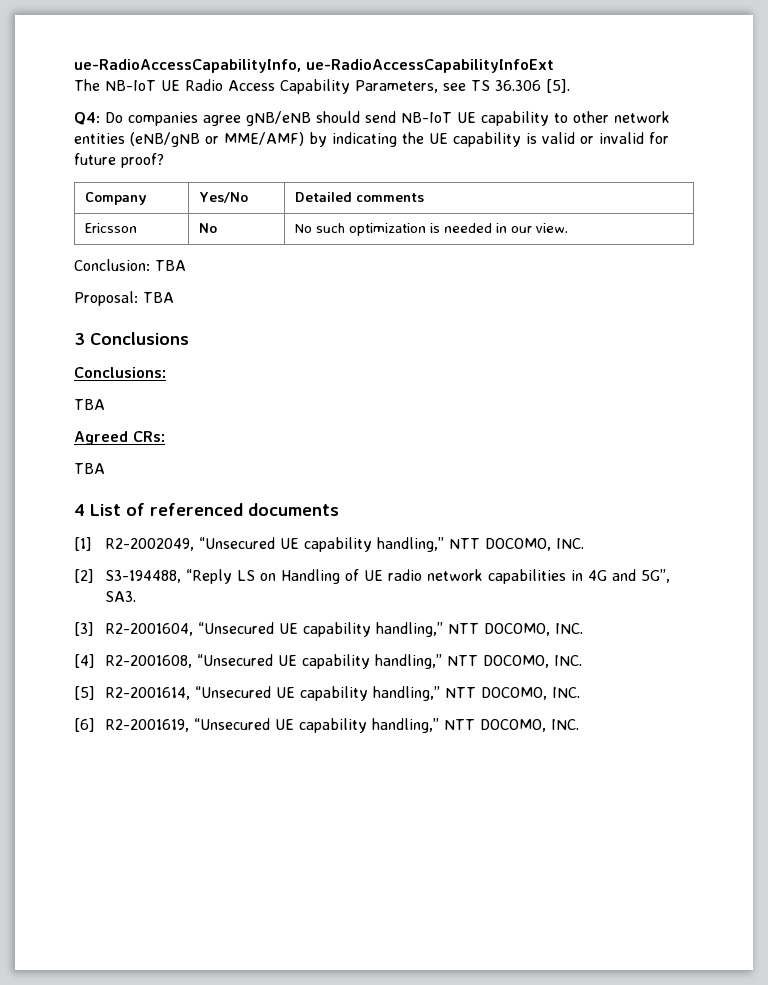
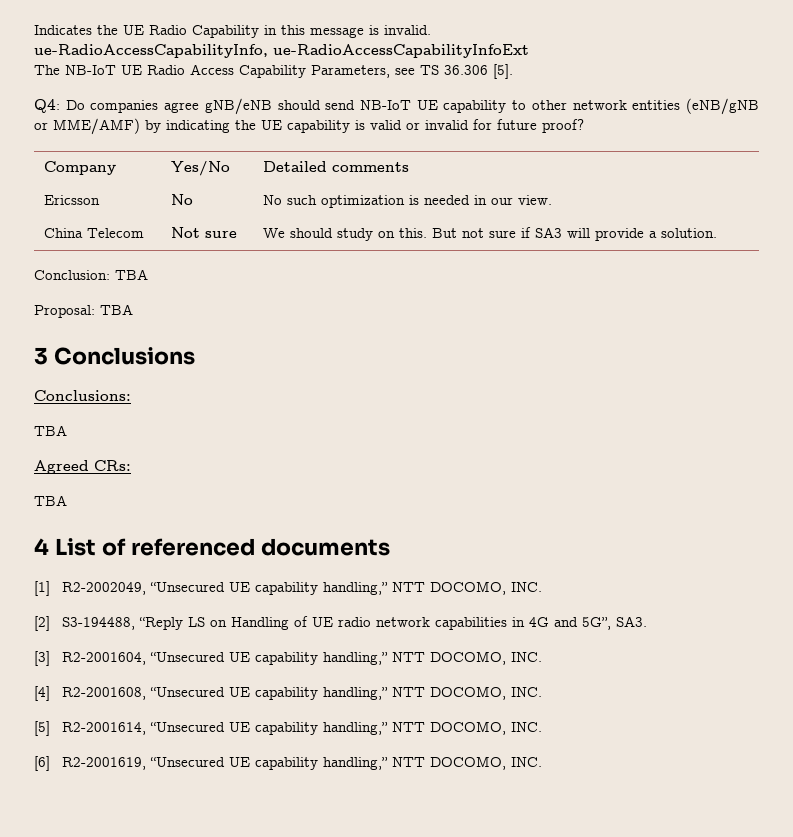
(74, 66) none -> [34,25,431,38] Indicates the UE Radio Capability in this message is invalid. //
(568, 228) none -> [43,228,144,238] [170,227,237,238] [262,227,717,241] // China Telecom | Not sure | We should study on this. But not sure if SA3 will provide a solution.

